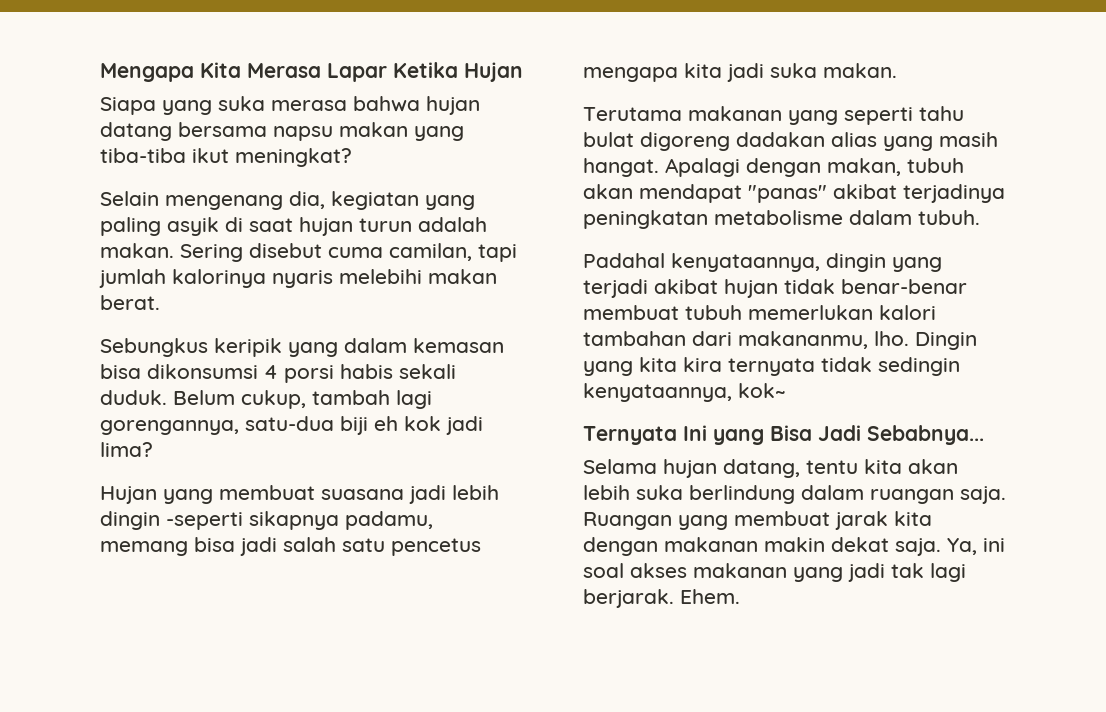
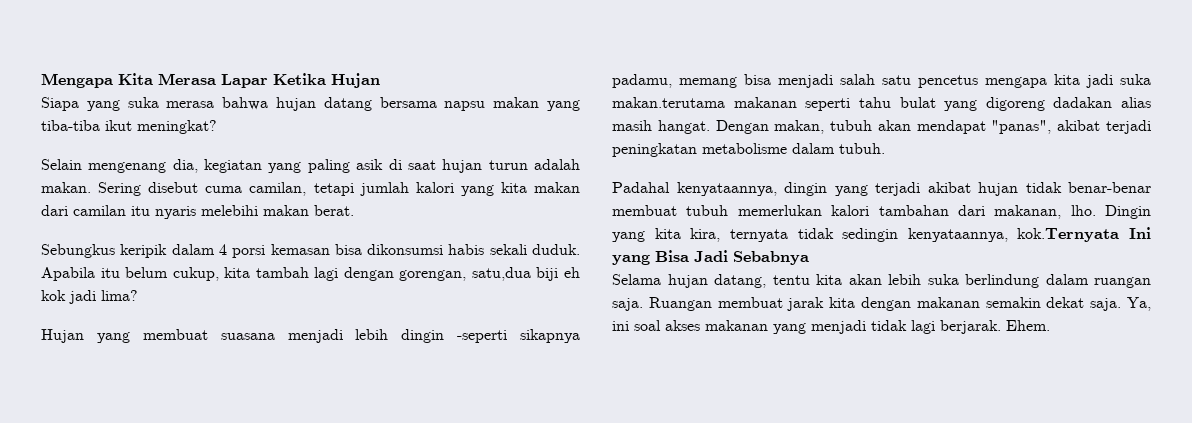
[167,217,219,236] asyik -> [356,159,384,170] asik
[478,244,517,262] [99,269,266,288] tapi jumlah kalorinya -> [313,182,581,196] [41,205,150,216] tetapi jumlah kalori yang kita makan dari camilan itu
[288,338,407,357] yang dalam -> [171,244,266,258] dalam 4 porsi
[264,365,334,383] 4 porsi -> (444, 249) none
[173,390,432,409] [100,416,334,435] Belum cukup, tambah lagi gorengannya, satu-dua -> [41,267,531,281] Apabila itu belum cukup, kita tambah lagi dengan gorengan, satu,dua
[409,485,446,504] jadi -> [287,329,343,343] menjadi
[240,537,277,556] jadi -> [778,74,833,88] menjadi
[823,63,897,78] [583,106,838,125] makan. // Terutama makanan yang -> [612,97,797,108] makan.terutama makanan
(634, 139) none -> [944,100,978,111] yang
[883,136,933,151] yang -> (1151, 102) none
[665,158,821,177] Apalagi dengan -> [715,120,769,134] Dengan
[748,184,1005,203] "panas" akibat terjadinya -> [991,120,1151,134] "panas", akibat terjadi
[738,331,868,349] makananmu, -> [994,205,1062,219] makanan,
[683,357,722,372] kira -> [690,228,721,242] kira,
[738,383,786,398] [583,426,677,445] kok~ // Ternyata -> [1017,228,1120,242] kok.Ternyata
[867,425,984,445] Sebabnya... -> [733,251,809,265] Sebabnya
[678,515,728,530] yang -> (712, 304) none
[764,537,825,552] makin -> [985,297,1041,308] semakin
[848,563,924,582] jadi tak -> [811,320,907,334] menjadi tidak

